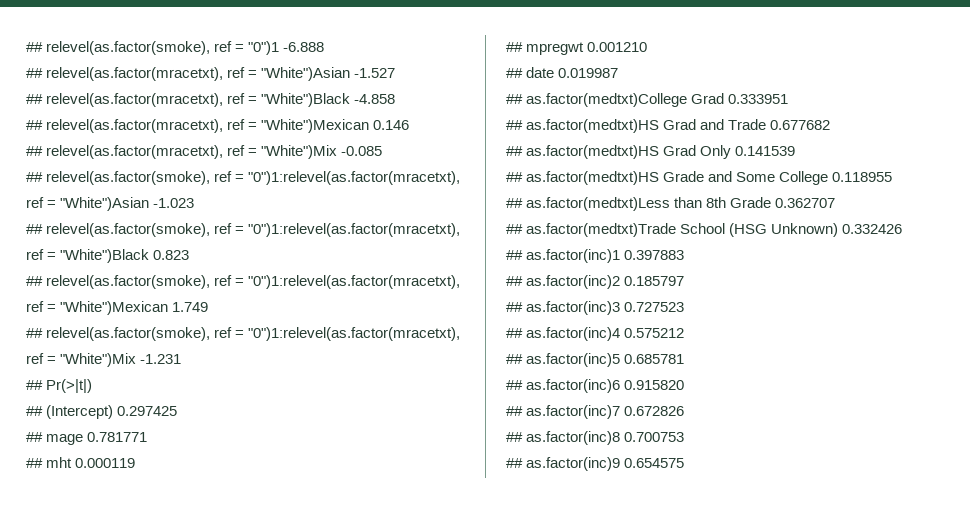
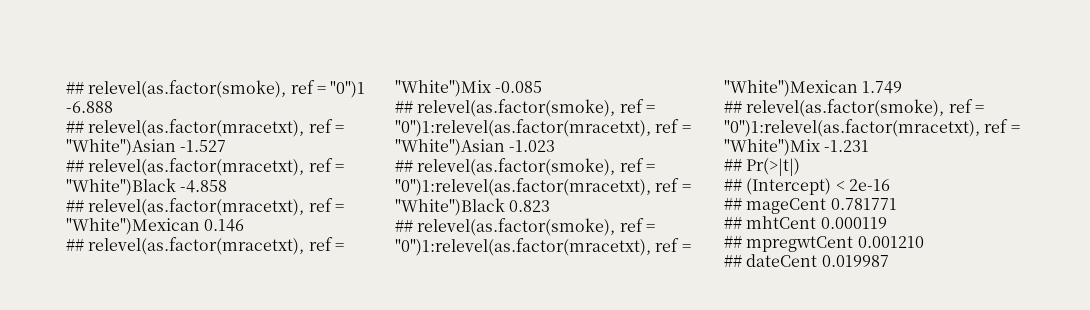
[117,406,178,416] [26,432,84,445] 0.297425 // ## mage -> [835,179,890,191] [724,197,827,214] < 2e-16 // ## mageCent
[46,457,73,468] mht -> [746,216,817,229] mhtCent
[526,42,585,55] mpregwt -> [746,236,854,252] mpregwtCent
[526,67,555,78] date -> [746,254,818,267] dateCent
[506,93,789,107] [506,119,831,133] [506,145,796,159] [506,171,893,185] [506,197,836,211] [506,223,903,237] [506,249,685,263] [506,275,685,289] [506,301,685,315] [506,327,685,341] [506,353,685,367] [506,379,685,393] [506,405,685,419] [506,431,685,445] [506,457,685,471] // ## as.factor(medtxt)College Grad 0.333951 // ## as.factor(medtxt)HS Grad and Trade 0.677682 // ## as.factor(medtxt)HS Grad Only 0.141539 // ## as.factor(medtxt)HS Grade and Some College 0.118955 // ## as.factor(medtxt)Less than 8th Grade 0.362707 // ## as.factor(medtxt)Trade School (HSG Unknown) 0.332426 // ## as.factor(inc)1 0.397883 // ## as.factor(inc)2 0.185797 // ## as.factor(inc)3 0.727523 // ## as.factor(inc)4 0.575212 // ## as.factor(inc)5 0.685781 // ## as.factor(inc)6 0.915820 // ## as.factor(inc)7 0.672826 // ## as.factor(inc)8 0.700753 // ## as.factor(inc)9 0.654575 -> (889, 261) none

